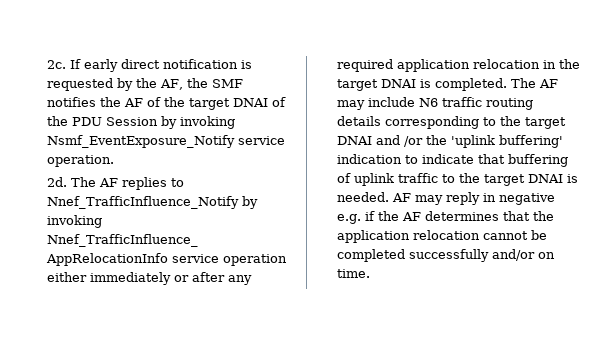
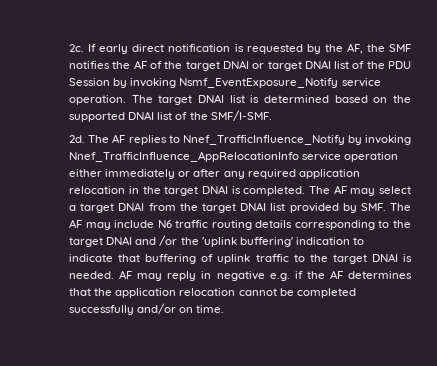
(269, 102) none -> [252,60,350,71] or target DNAI list
(115, 161) none -> [131,94,412,105] [69,110,272,122] The target DNAI list is determined based on the supported DNAI list of the SMF/I-SMF.
(366, 105) none -> [379,186,412,194] [69,202,411,213] [69,219,111,230] select a target DNAI from the target DNAI list provided by SMF. The AF may

